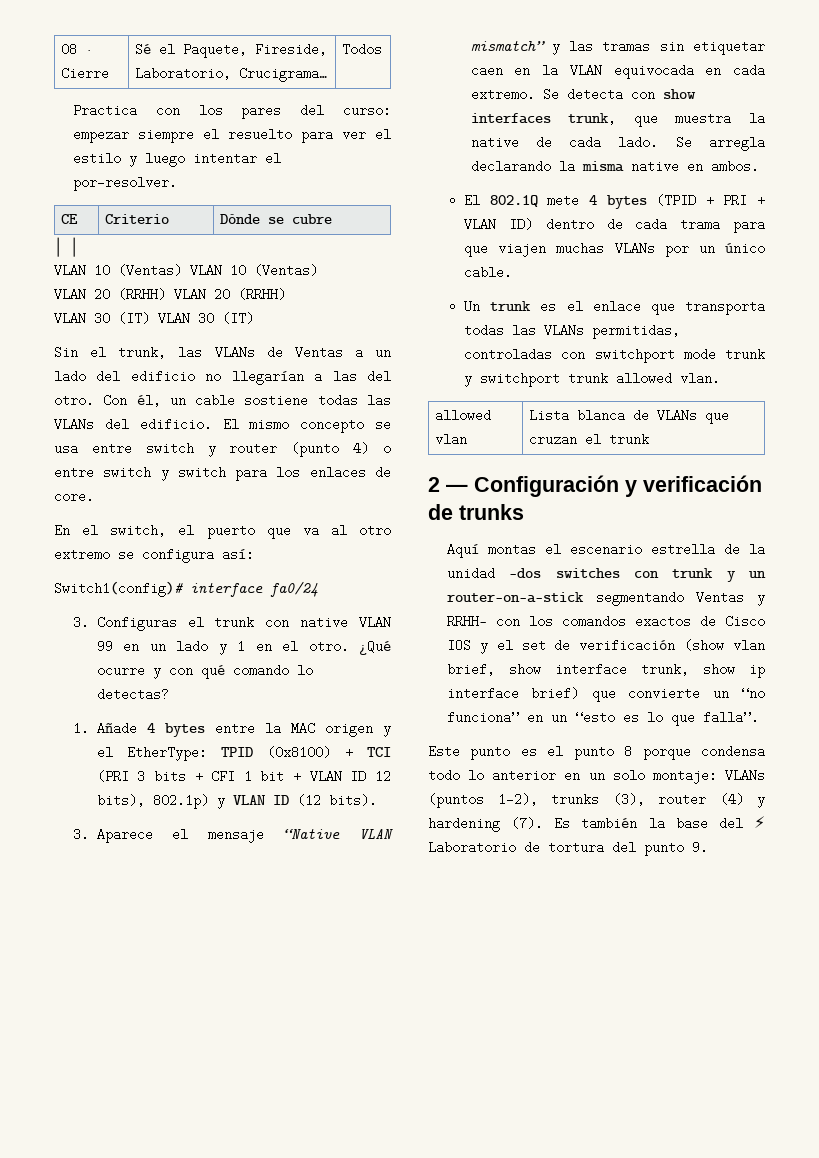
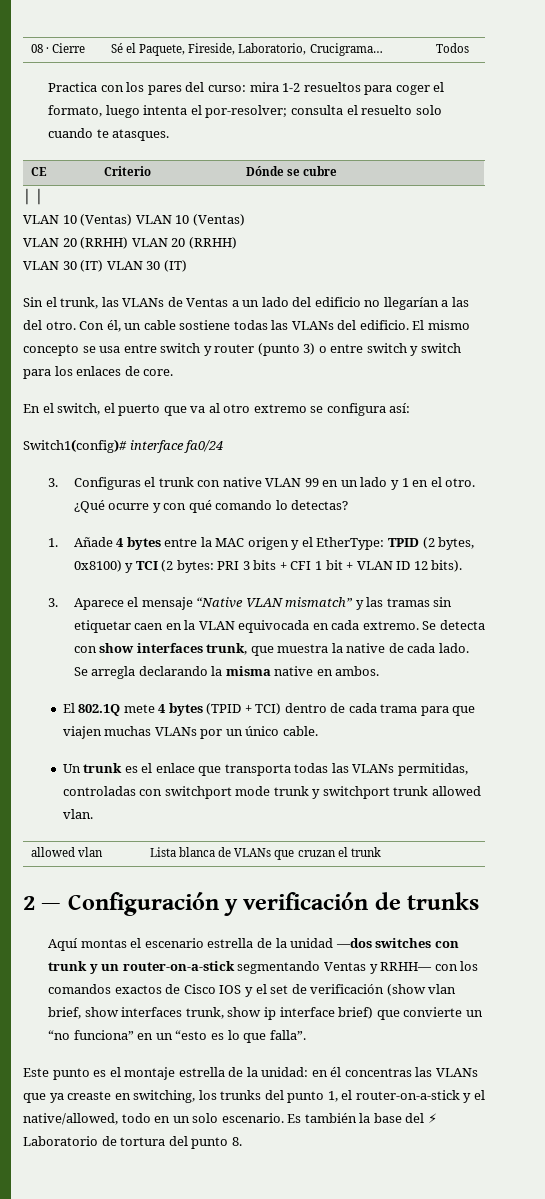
[72,128,392,143] [72,152,281,167] [72,176,177,191] empezar siempre el resuelto para ver el estilo y luego intentar el por-resolver. -> [249,82,445,95] [48,105,442,118] [48,128,170,141] mira 1-2 resueltos para coger el formato, luego intenta el por-resolver; consulta el resuelto solo cuando te atasques.
[353,442,370,455] 4) -> [303,343,316,355] 3)
[266,746,392,759] [96,770,129,783] (0x8100) + TCI (PRI -> [422,537,475,550] [73,560,240,573] (2 bytes, 0x8100) y TCI (2 bytes: PRI
[96,794,321,809] bits), 802.1p) y VLAN ID (12 -> (428, 565) none
[723,194,766,207] [464,218,533,231] PRI + VLAN ID) -> [255,703,282,715] TCI)
[554,663,627,676] interface -> [121,1007,183,1017] interfaces
[573,745,765,760] [428,769,765,784] [428,793,765,808] [428,817,544,832] punto 8 porque condensa todo lo anterior en un solo montaje: VLANs (puntos 1-2), trunks (3), router (4) y hardening (7). -> [124,1067,478,1080] [23,1090,485,1103] [23,1113,284,1125] montaje estrella de la unidad: en él concentras las VLANs que ya creaste en switching, los trunks del punto 1, el router-on-a-stick y el native/allowed, todo en un solo escenario.
[692,841,708,854] 9. -> [231,1137,242,1146] 8.

